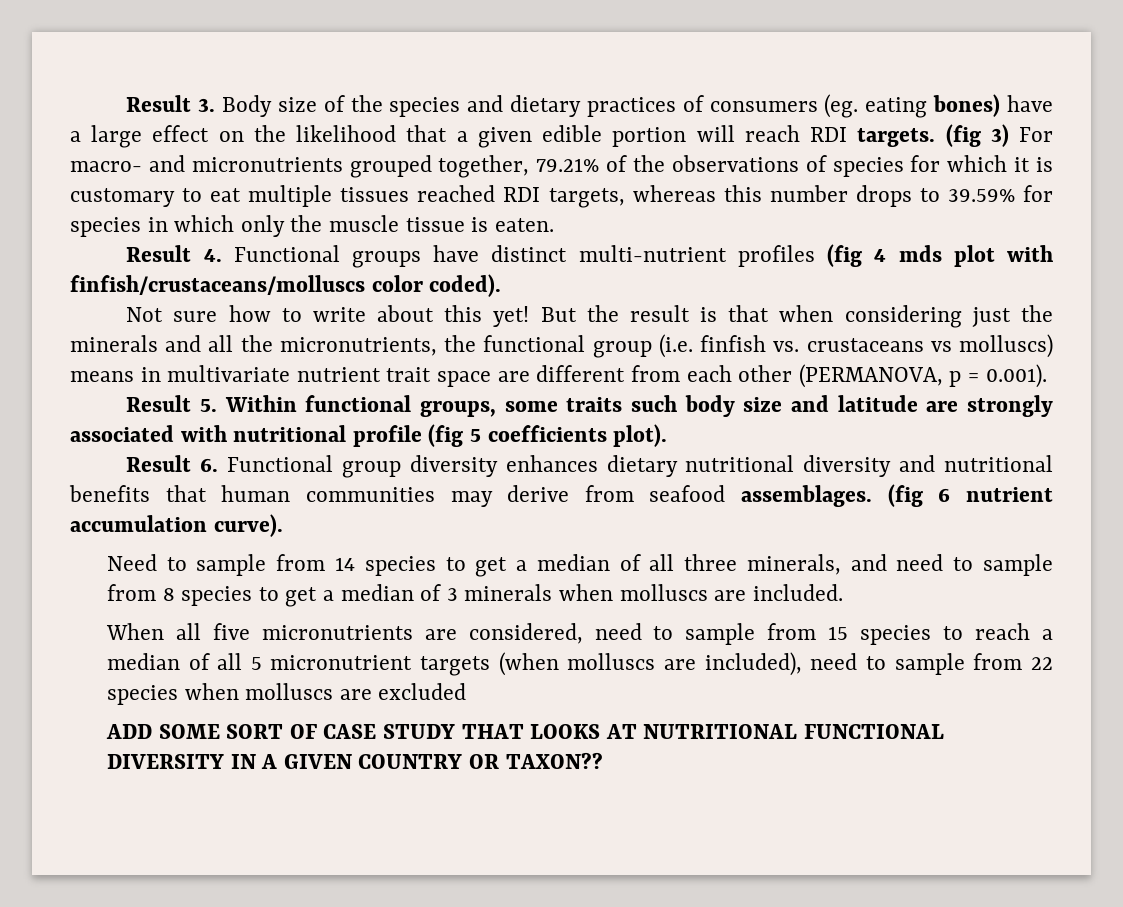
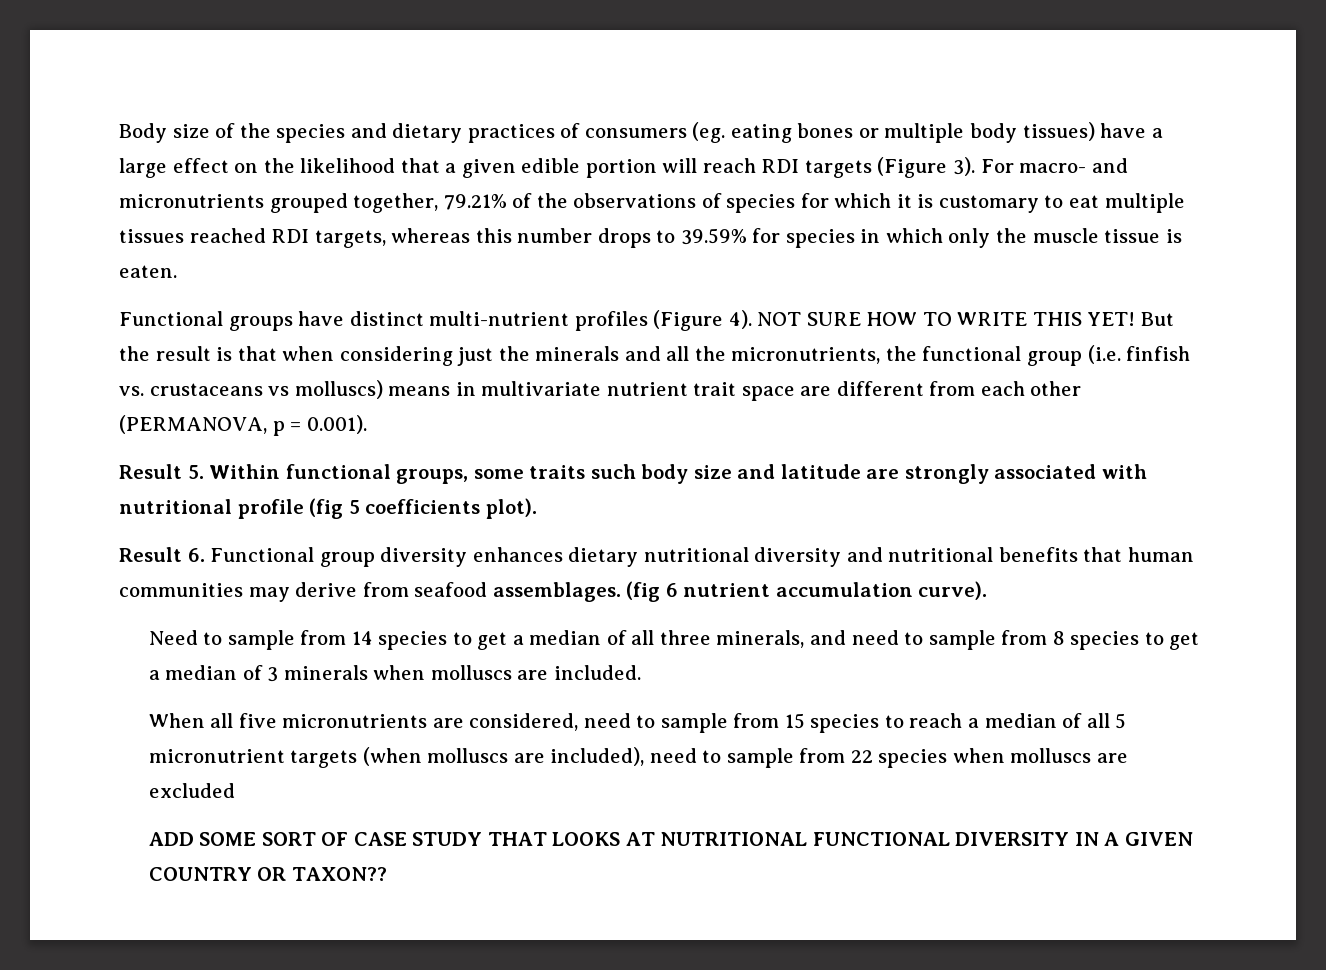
[126,95,216,112] Result 3. -> (119, 133) none
[933,94,1001,117] bones) -> [797,122,1095,143] bones or multiple body tissues)
[857,124,1009,147] targets. (fig 3) -> [804,157,976,178] targets (Figure 3).
[126,245,222,262] Result 4. -> (177, 271) none
[827,244,1053,267] [70,274,502,297] [126,305,530,327] (fig 4 mds plot with finfish/crustaceans/molluscs color coded). // Not sure how to write about this yet! -> [653,310,1136,331] (Figure 4). NOT SURE HOW TO WRITE THIS YET!

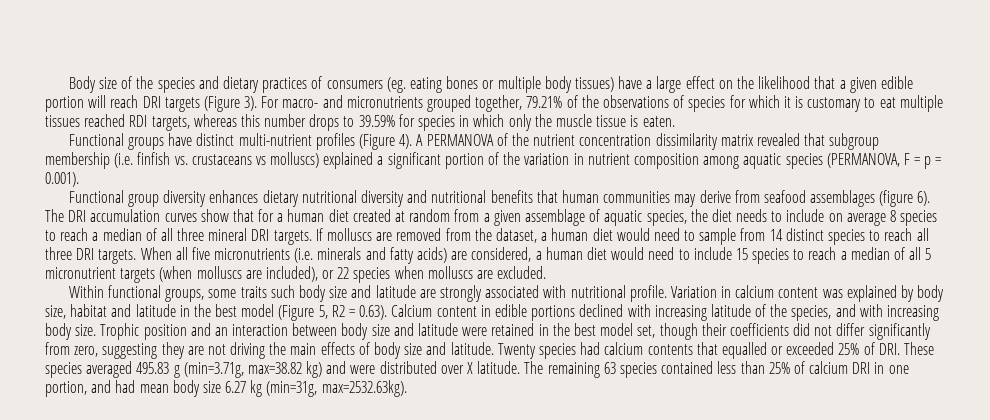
[761,159,800,173] RDI -> [142,96,161,108] DRI
[757,312,1175,326] [119,346,1083,366] NOT SURE HOW TO WRITE THIS YET! But the result is that when considering just the minerals and all the micronutrients, the functional group -> [416,133,880,150] [45,152,110,169] A PERMANOVA of the nutrient concentration dissimilarity matrix revealed that subgroup membership
[388,381,1082,401] [119,415,367,436] [119,464,1148,484] [119,498,537,519] [119,547,205,562] means in multivariate nutrient trait space are different from each other (PERMANOVA, p = 0.001). // Result 5. Within functional groups, some traits such body size and latitude are strongly associated with nutritional profile (fig 5 coefficients plot). // Result 6. -> [323,152,942,169] [45,172,79,187] explained a significant portion of the variation in nutrient composition among aquatic species (PERMANOVA, F = p = 0.001). //
[492,581,988,602] [148,630,508,650] assemblages. (fig 6 nutrient accumulation curve). // Need to sample from 14 species to get -> [810,190,931,207] [45,209,938,226] [45,228,89,241] assemblages (figure 6). The DRI accumulation curves show that for a human diet created at random from a given assemblage of aquatic species, the diet needs to include on average 8 species to reach
[716,630,1200,650] [148,665,641,682] [148,713,780,733] minerals, and need to sample from 8 species to get a median of 3 minerals when molluscs are included. // When all five micronutrients are considered, need to sample from -> [208,228,929,245] [45,247,732,264] mineral DRI targets. If molluscs are removed from the dataset, a human diet would need to sample from 14 distinct species to reach all three DRI targets. When all five micronutrients (i.e. minerals and fatty acids) are considered, a human diet would need to include
[649,748,846,768] need to sample from -> [322,270,335,279] or
[148,783,235,798] [148,832,1193,846] [148,867,387,881] excluded // ADD SOME SORT OF CASE STUDY THAT LOOKS AT NUTRITIONAL FUNCTIONAL DIVERSITY IN A GIVEN COUNTRY OR TAXON?? -> [497,266,547,279] [68,285,945,302] [45,304,939,321] [45,323,931,340] [45,342,934,359] [45,361,909,378] [45,380,407,397] excluded. // Within functional groups, some traits such body size and latitude are strongly associated with nutritional profile. Variation in calcium content was explained by body size, habitat and latitude in the best model (Figure 5, R2 = 0.63). Calcium content in edible portions declined with increasing latitude of the species, and with increasing body size. Trophic position and an interaction between body size and latitude were retained in the best model set, though their coefficients did not differ significantly from zero, suggesting they are not driving the main effects of body size and latitude. Twenty species had calcium contents that equalled or exceeded 25% of DRI. These species averaged 495.83 g (min=3.71g, max=38.82 kg) and were distributed over X latitude. The remaining 63 species contained less than 25% of calcium DRI in one portion, and had mean body size 6.27 kg (min=31g, max=2532.63kg).

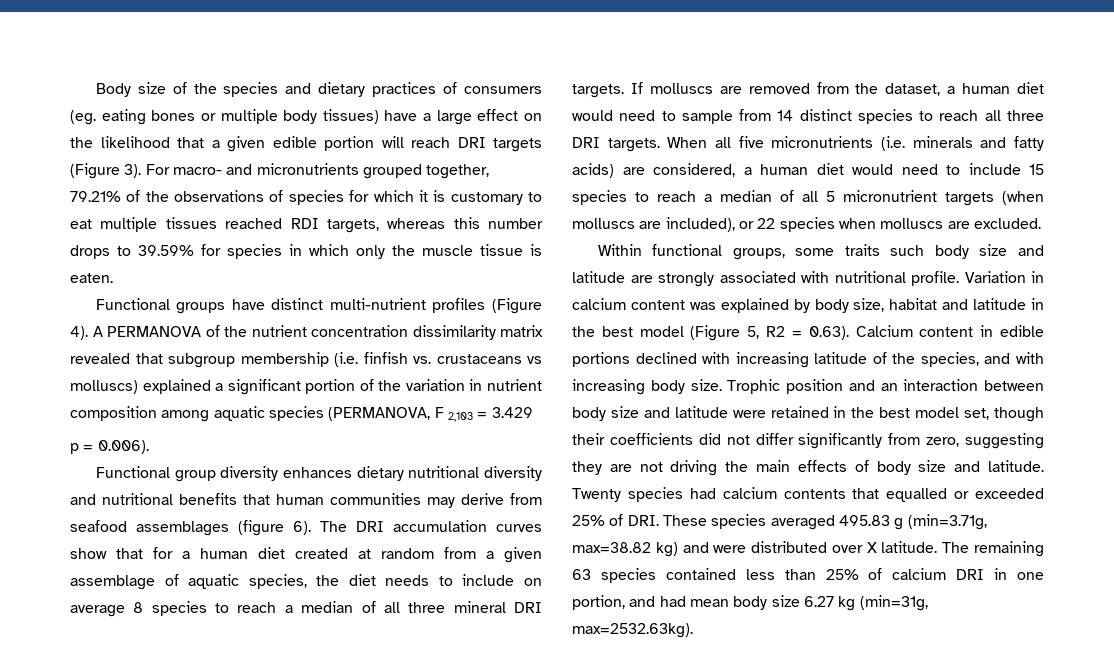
[914,157,921,165] = -> [447,407,533,422] 2,103 = 3.429 //
[45,172,79,187] 0.001). -> [97,440,149,454] 0.006).

